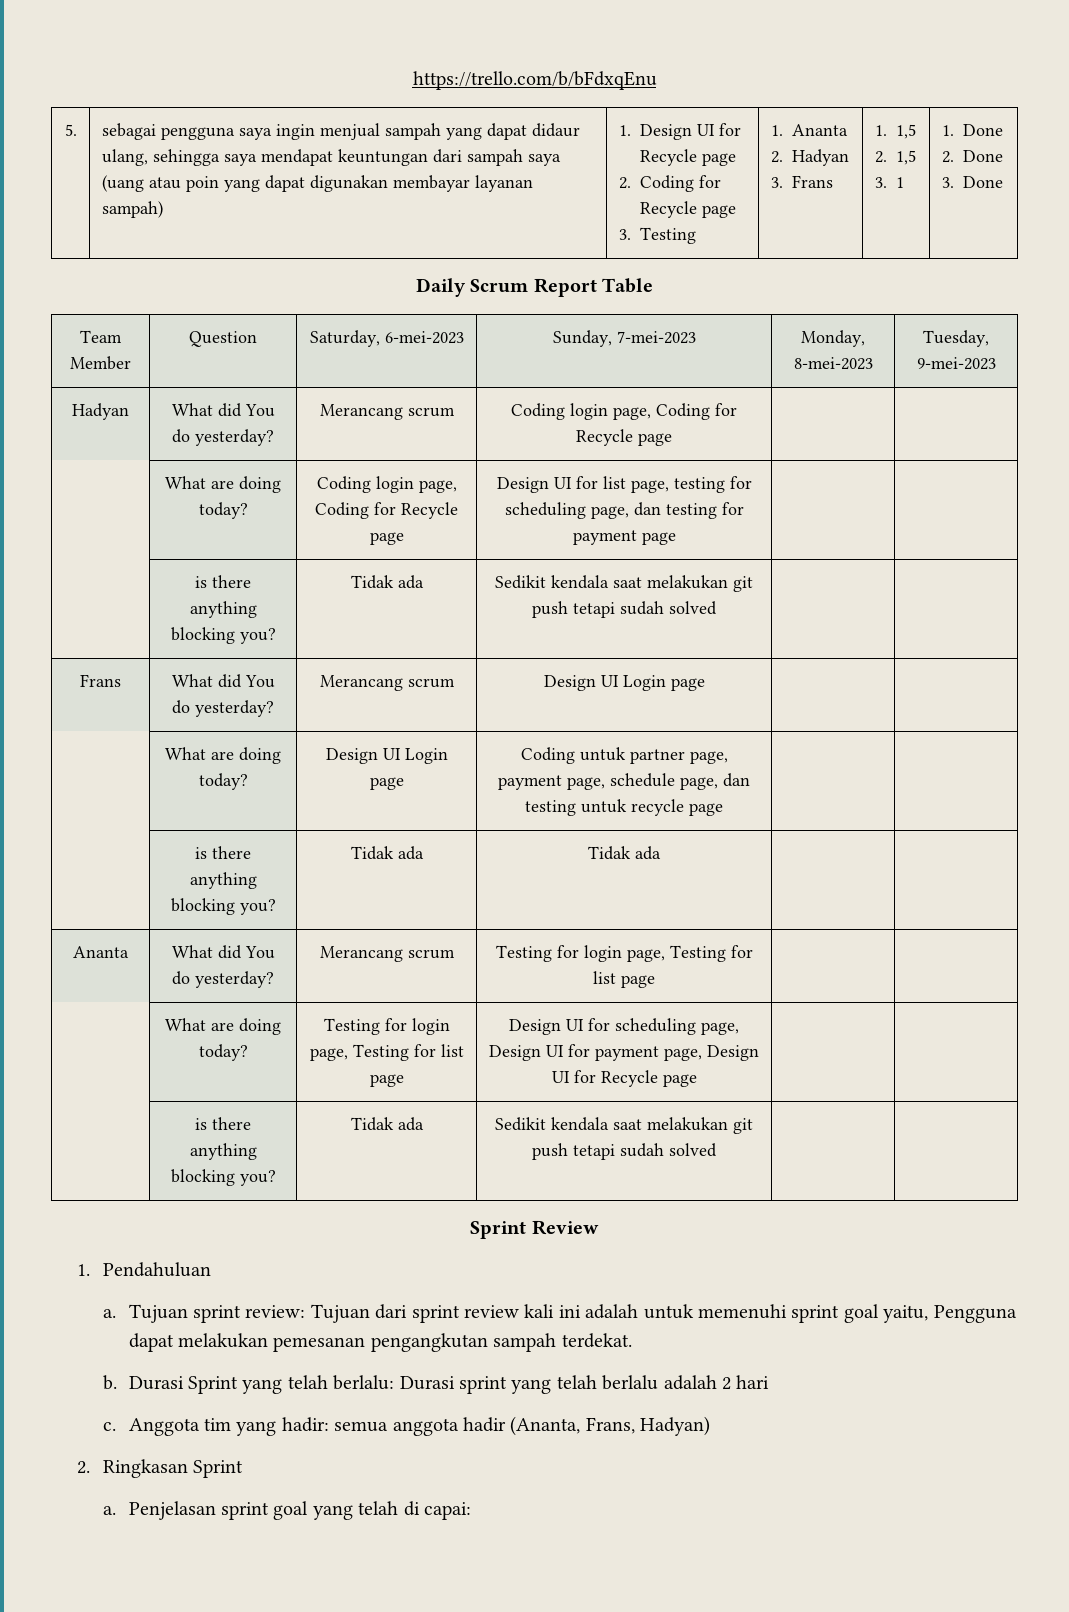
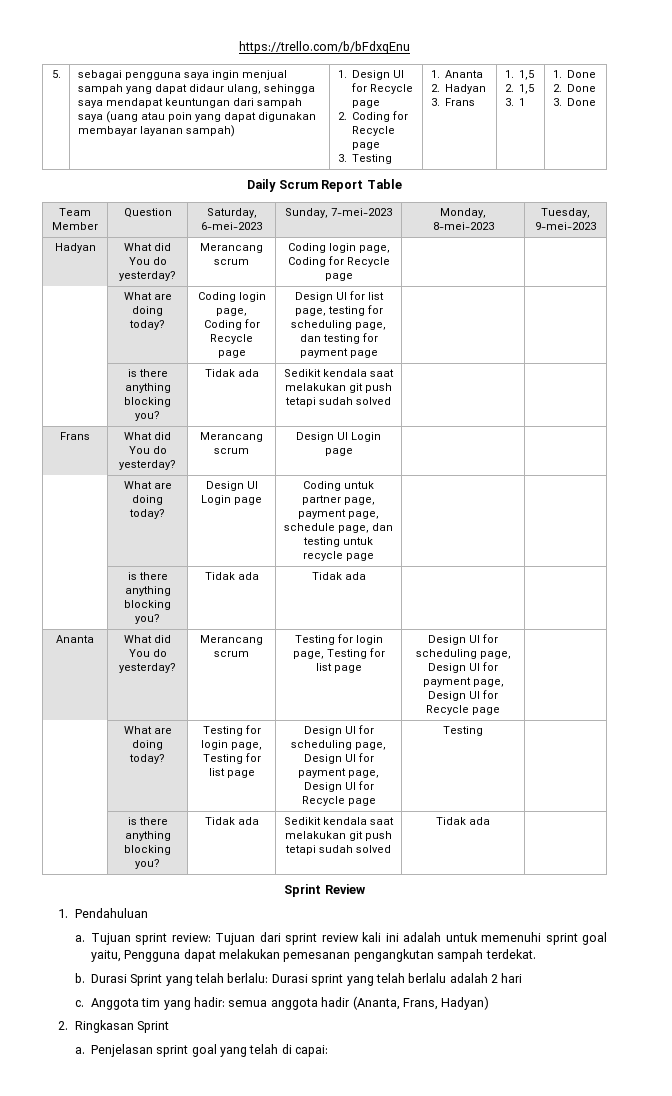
(655, 981) none -> [428,634,498,645] [415,649,511,659] [428,662,498,673] [422,677,504,687] [428,690,498,701] [426,705,500,715] Design UI for scheduling page, Design UI for payment page, Design UI for Recycle page
(697, 1080) none -> [443,726,483,736] Testing
(717, 1150) none -> [436,817,490,825] Tidak ada

